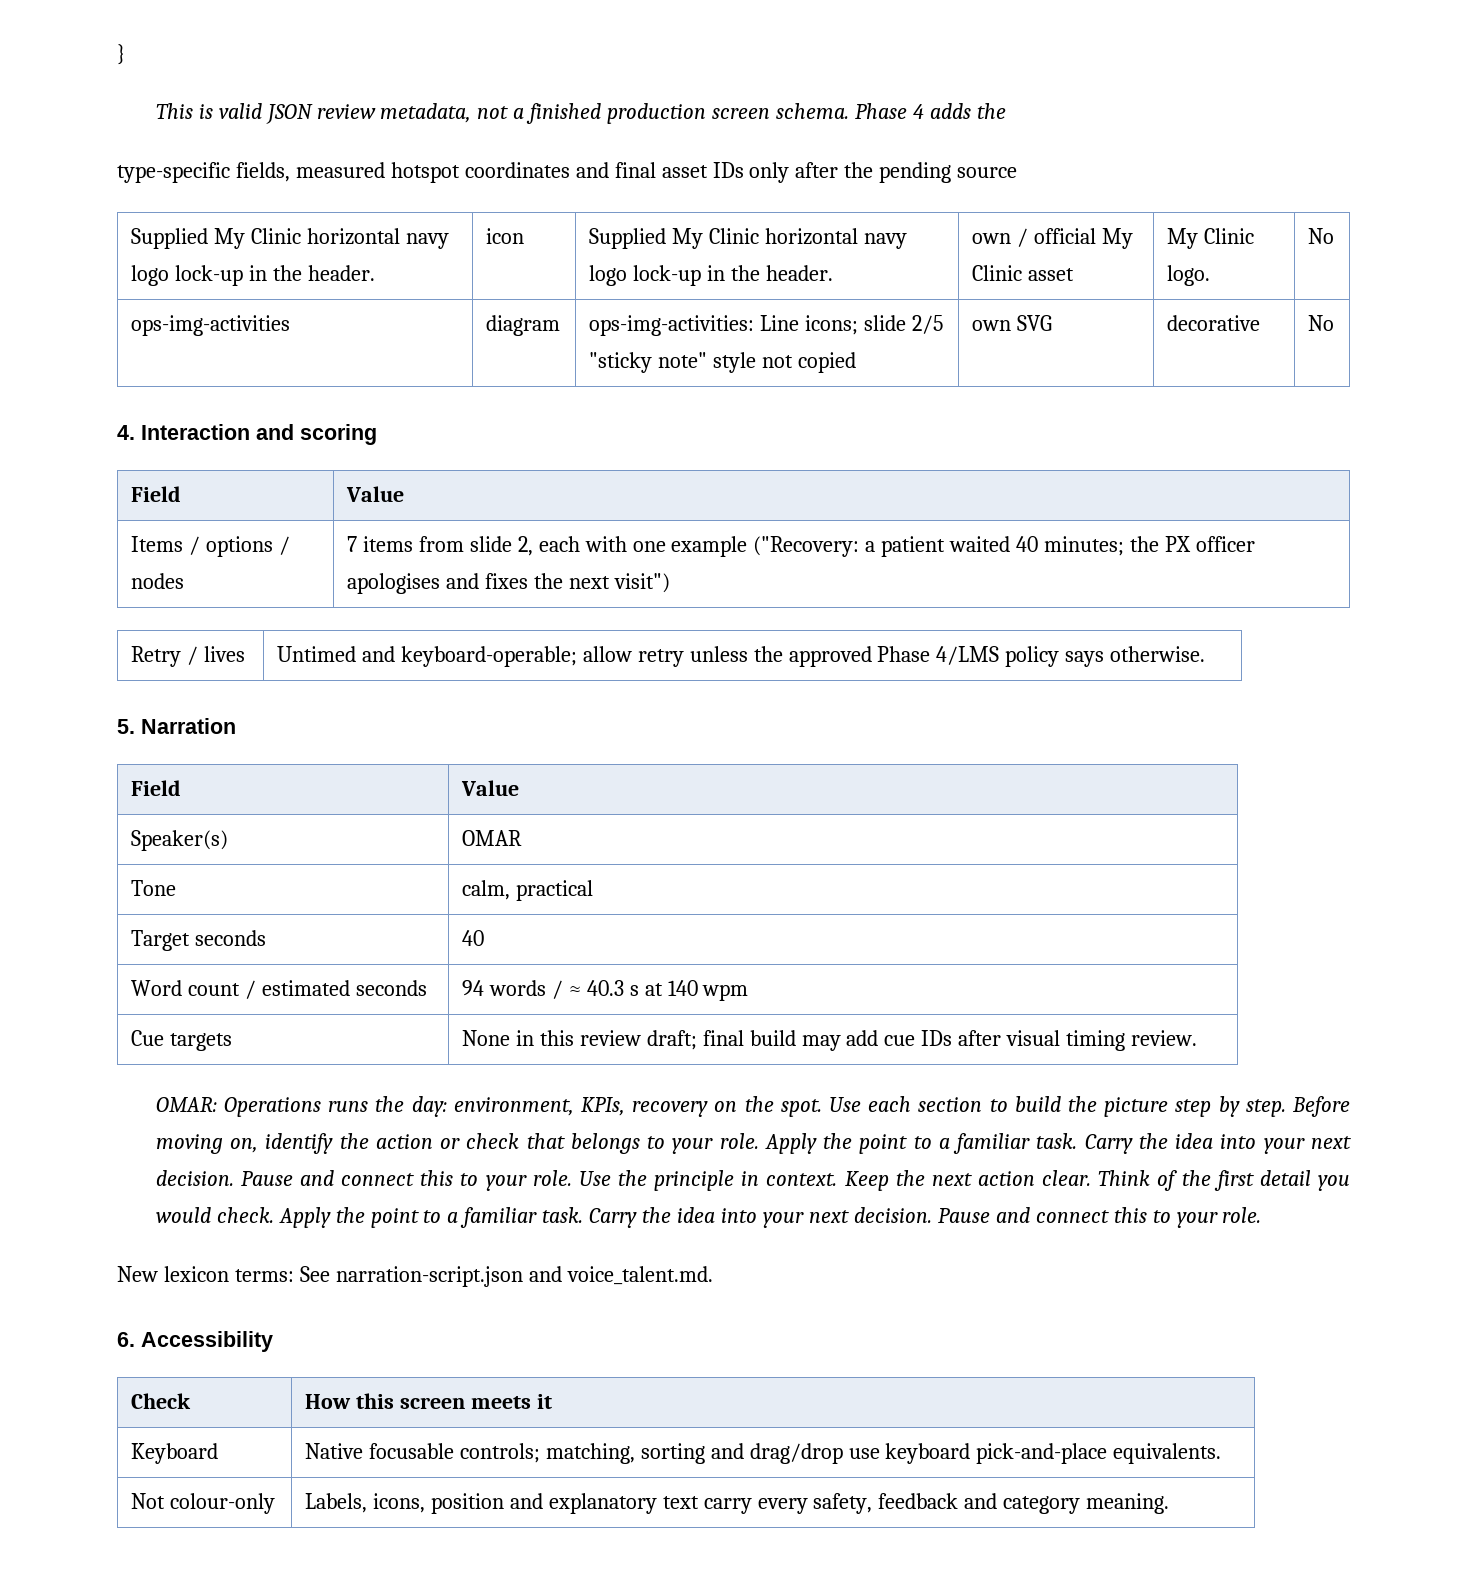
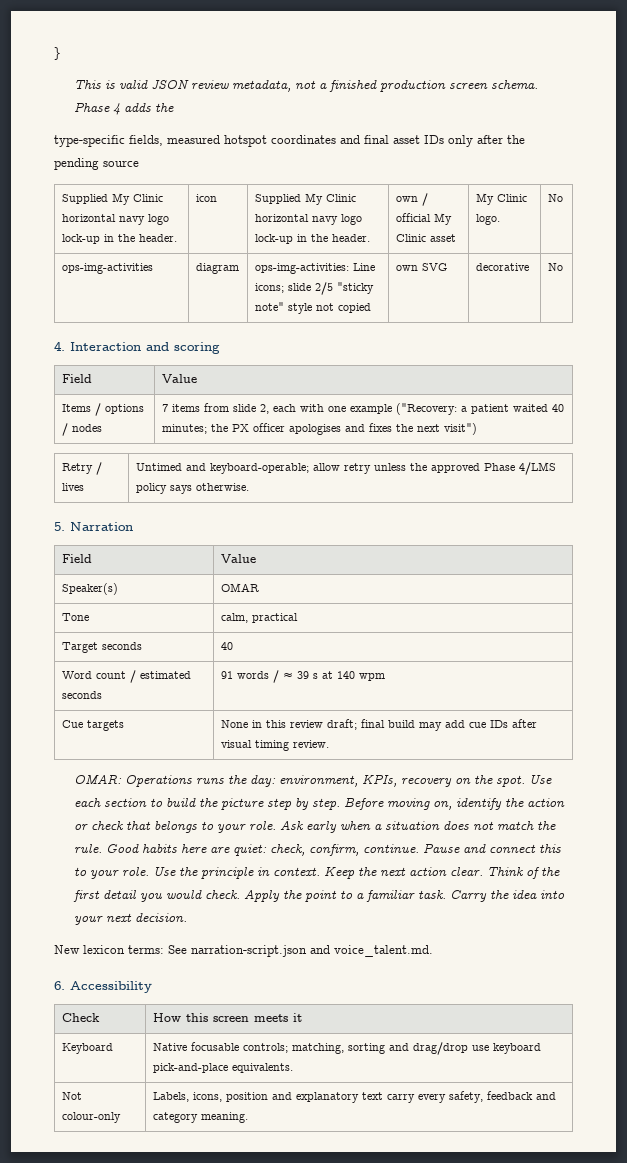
[461,980,484,996] 94 -> [220,671,233,679] 91
[586,980,624,996] 40.3 -> [296,671,309,679] 39
[764,1133,1352,1154] [155,1170,234,1186] Apply the point to a familiar task. Carry the idea into your next decision. -> [280,821,557,833] [74,844,420,856] Ask early when a situation does not match the rule. Good habits here are quiet: check, confirm, continue.
[937,1207,1262,1228] Pause and connect this to your role. -> (188, 917) none

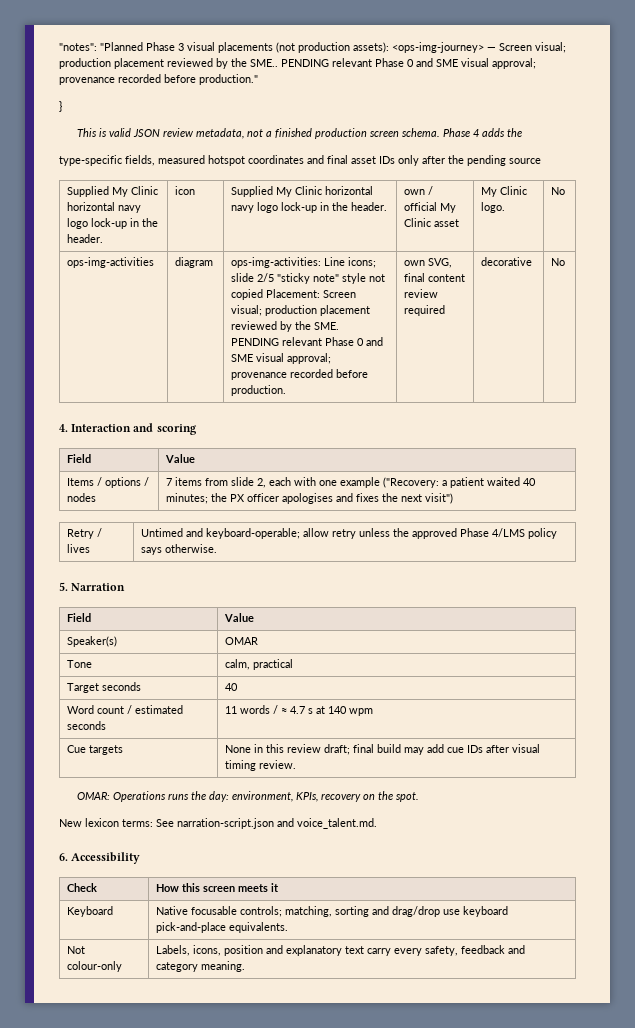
(54, 53) none -> [59,42,566,53] [59,58,536,69] [59,74,258,85] "notes": "Planned Phase 3 visual placements (not production assets): <ops-img-journey> — Screen visual; production placement reviewed by the SME.. PENDING relevant Phase 0 and SME visual approval; provenance recorded before production." //
[395,263,447,271] | own SVG -> [266,289,357,298] [231,305,371,316] [231,321,340,332] [231,337,384,346] [231,353,332,364] [231,369,369,380] [231,385,287,396] [404,258,453,268] [404,273,466,282] [404,289,439,298] [404,305,446,316] Placement: Screen visual; production placement reviewed by the SME. PENDING relevant Phase 0 and SME visual approval; provenance recorded before production. | own SVG, final content review required
[220,671,233,679] 91 -> [225,706,238,714] 11
[296,671,309,679] 39 -> [290,706,306,714] 4.7
[529,774,553,784] [74,797,566,810] [74,821,557,833] [74,843,562,856] [74,866,561,879] [73,890,566,902] [74,913,188,925] Use each section to build the picture step by step. Before moving on, identify the action or check that belongs to your role. Ask early when a situation does not match the rule. Good habits here are quiet: check, confirm, continue. Pause and connect this to your role. Use the principle in context. Keep the next action clear. Think of the first detail you would check. Apply the point to a familiar task. Carry the idea into your next decision. -> (419, 797) none

